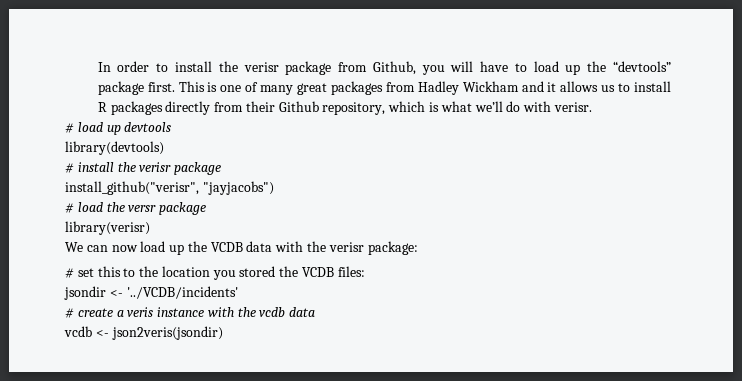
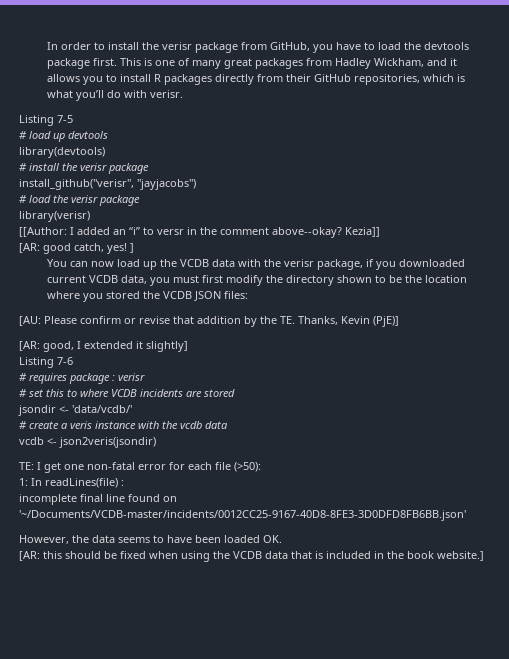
[372,61,672,75] Github, you will have to load up the “devtools” -> [270,42,470,53] GitHub, you have to load the devtools
[462,81,519,92] Wickham -> [374,58,425,67] Wickham,
[601,85,616,92] us -> [83,76,104,85] you
[278,101,386,115] Github repository, -> [314,74,421,85] GitHub repositories,
[474,101,503,112] we’ll -> [76,90,105,101] you’ll
(592, 107) none -> [19,115,73,126] // Listing 7-5
[128,205,157,212] versr -> [71,195,98,203] verisr
[65,242,83,252] We -> [19,227,380,238] [19,243,134,254] [47,259,68,267] [[Author: I added an “i” to versr in the comment above--okay? Kezia]] // [AR: good catch, yes! ] // You
[367,241,418,255] [65,266,365,280] package: // # set this to the location you stored the VCDB files: -> [317,259,466,270] [47,275,468,286] [47,291,249,302] [19,316,399,327] [19,341,188,352] [19,357,73,368] [19,373,145,384] [19,389,235,397] package, if you downloaded current VCDB data, you must first modify the directory shown to be the location where you stored the VCDB JSON files: // [AU: Please confirm or revise that addition by the TE. Thanks, Kevin (PjE)] // [AR: good, I extended it slightly] // Listing 7-6 // # requires package : verisr // # set this to where VCDB incidents are stored
[126,286,238,299] '../VCDB/incidents' -> [72,405,132,413] 'data/vcdb/'
(223, 333) none -> [19,462,261,473] [19,478,124,488] [19,494,177,505] [19,510,466,521] [19,535,282,544] [19,551,484,562] // TE: I get one non-fatal error for each file (>50): // 1: In readLines(file) : // incomplete final line found on '~/Documents/VCDB-master/incidents/0012CC25-9167-40D8-8FE3-3D0DFD8FB6BB.json' // However, the data seems to have been loaded OK. // [AR: this should be fixed when using the VCDB data that is included in the book website.]

